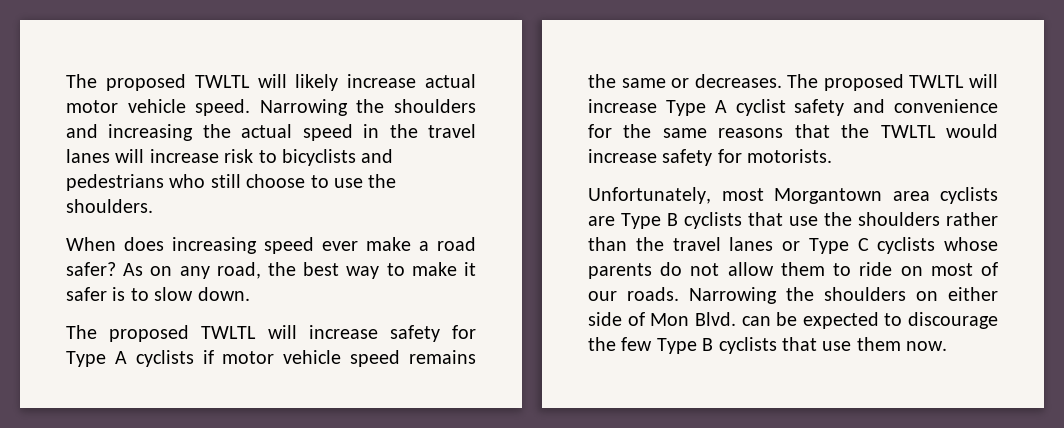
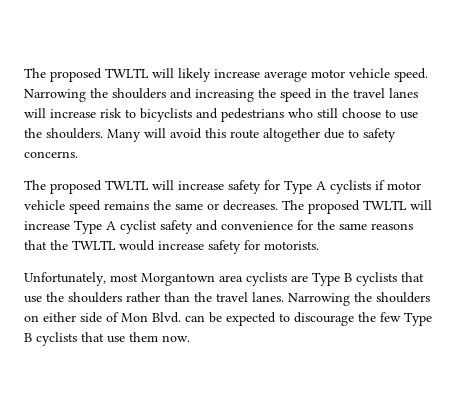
[425,74,476,88] actual -> [264,71,307,82] average
[241,124,293,138] actual -> (276, 93) none
[66,237,476,254] [66,262,476,279] [66,287,250,301] // When does increasing speed ever make a road safer? As on any road, the best way to make it safer is to slow down. -> [107,128,396,142] [24,151,78,158] Many will avoid this route altogether due to safety concerns.
[729,237,998,254] [588,262,998,279] [588,287,679,301] lanes or Type C cyclists whose parents do not allow them to ride on most of our roads. -> [252,292,284,302] lanes.

